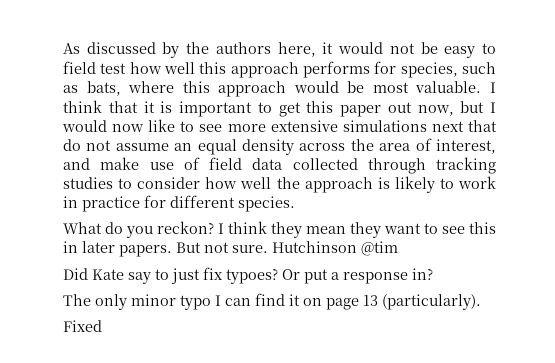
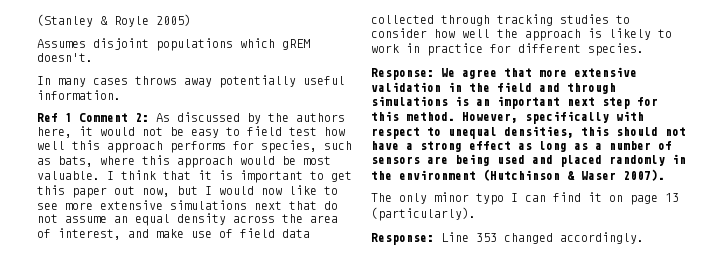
(63, 48) none -> [37,14,191,27] [37,38,310,51] [37,53,93,62] [37,75,345,88] [37,90,121,100] [37,113,149,122] (Stanley & Royle 2005) // Assumes disjoint populations which gREM doesn't. // In many cases throws away potentially useful information. // Ref 1 Comment 2:
[63,221,496,238] [63,241,398,257] [63,267,433,284] What do you reckon? I think they mean they want to see this in later papers. But not sure. Hutchinson @tim // Did Kate say to just fix typoes? Or put a response in? -> [371,67,637,80] [371,82,616,94] [371,96,658,109] [371,111,644,124] [371,126,686,139] [371,141,672,152] [371,154,686,167] [371,169,665,181] Response: We agree that more extensive validation in the field and through simulations is an important next step for this method. However, specifically with respect to unequal densities, this should not have a strong effect as long as a number of sensors are being used and placed randomly in the environment (Hutchinson & Waser 2007).
[63,320,102,332] Fixed -> [371,232,644,245] Response: Line 353 changed accordingly.

